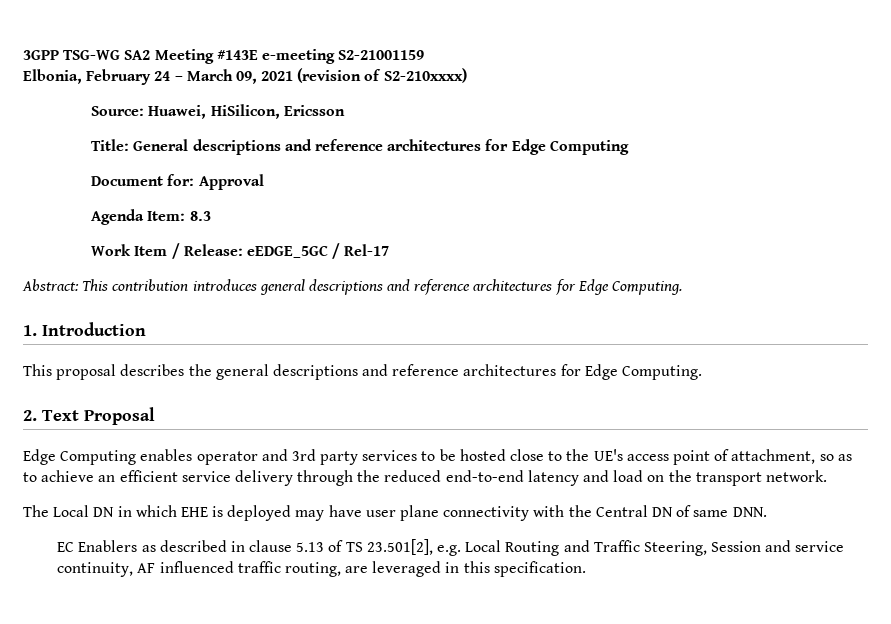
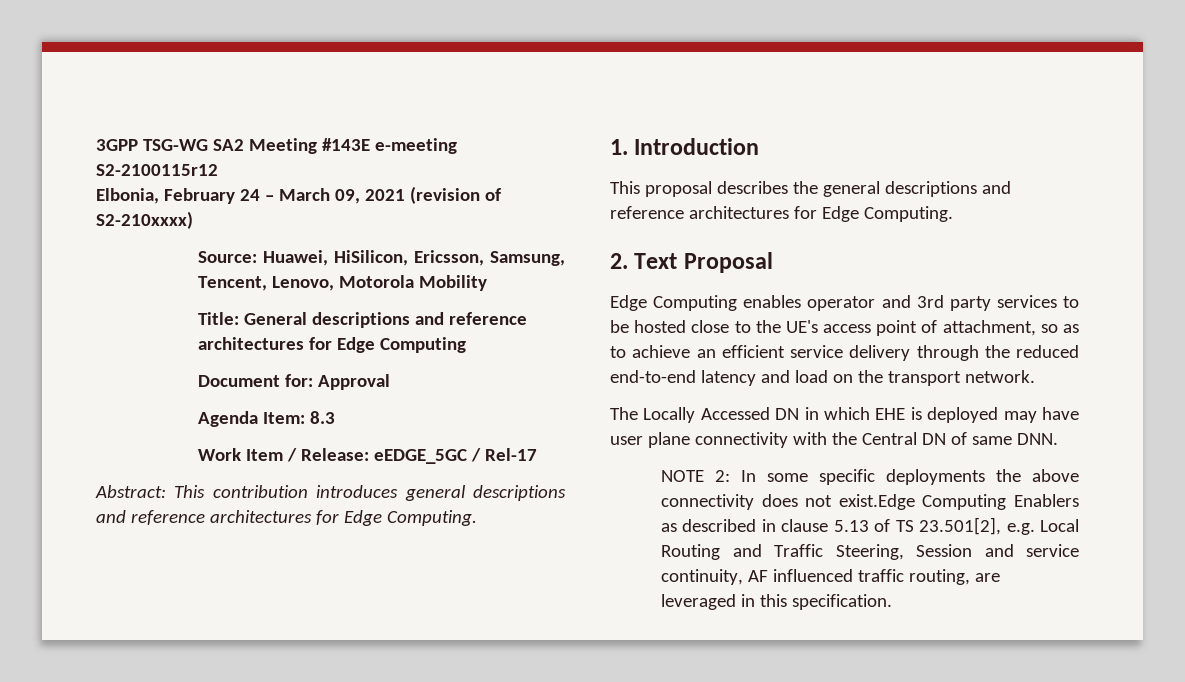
[338,50,425,60] S2-21001159 -> [96,164,218,176] S2-2100115r12
[283,105,345,116] Ericsson -> [414,250,565,266] [198,275,488,291] Ericsson, Samsung, Tencent, Lenovo, Motorola Mobility
[53,505,90,517] Local -> [643,407,770,423] Locally Accessed
[57,542,75,552] EC -> [661,469,1079,485] [661,494,1007,510] NOTE 2: In some specific deployments the above connectivity does not exist.Edge Computing

